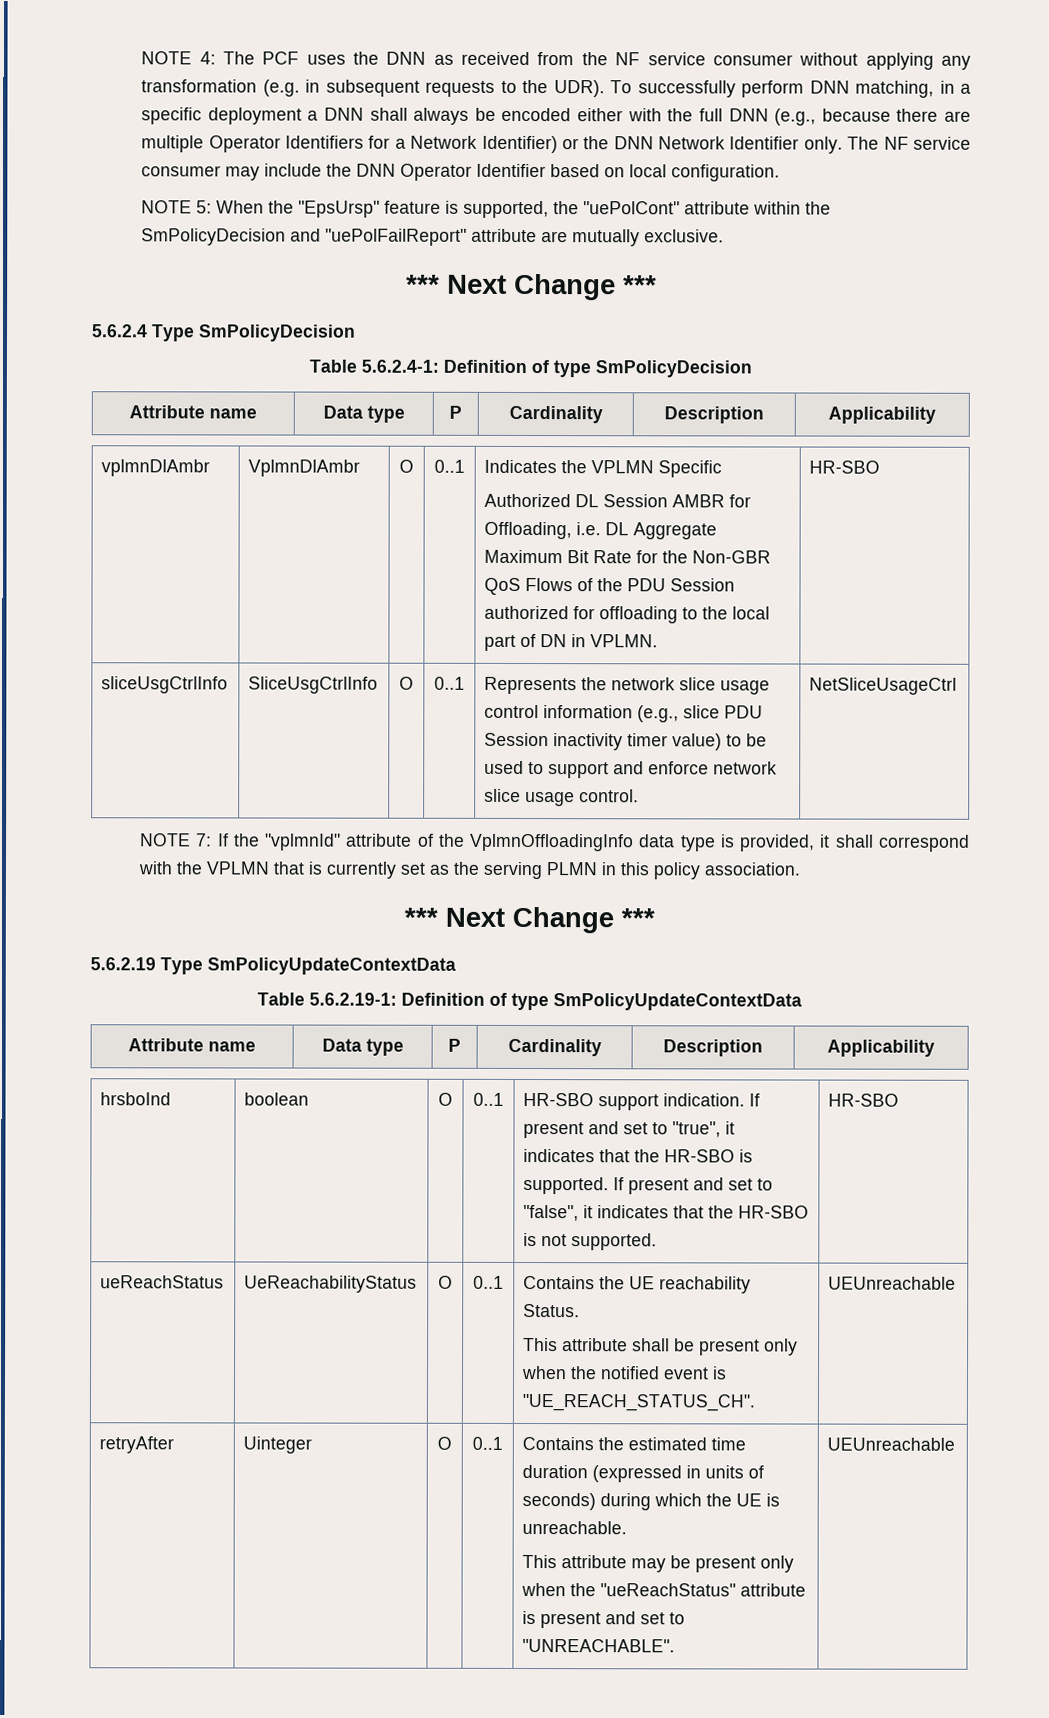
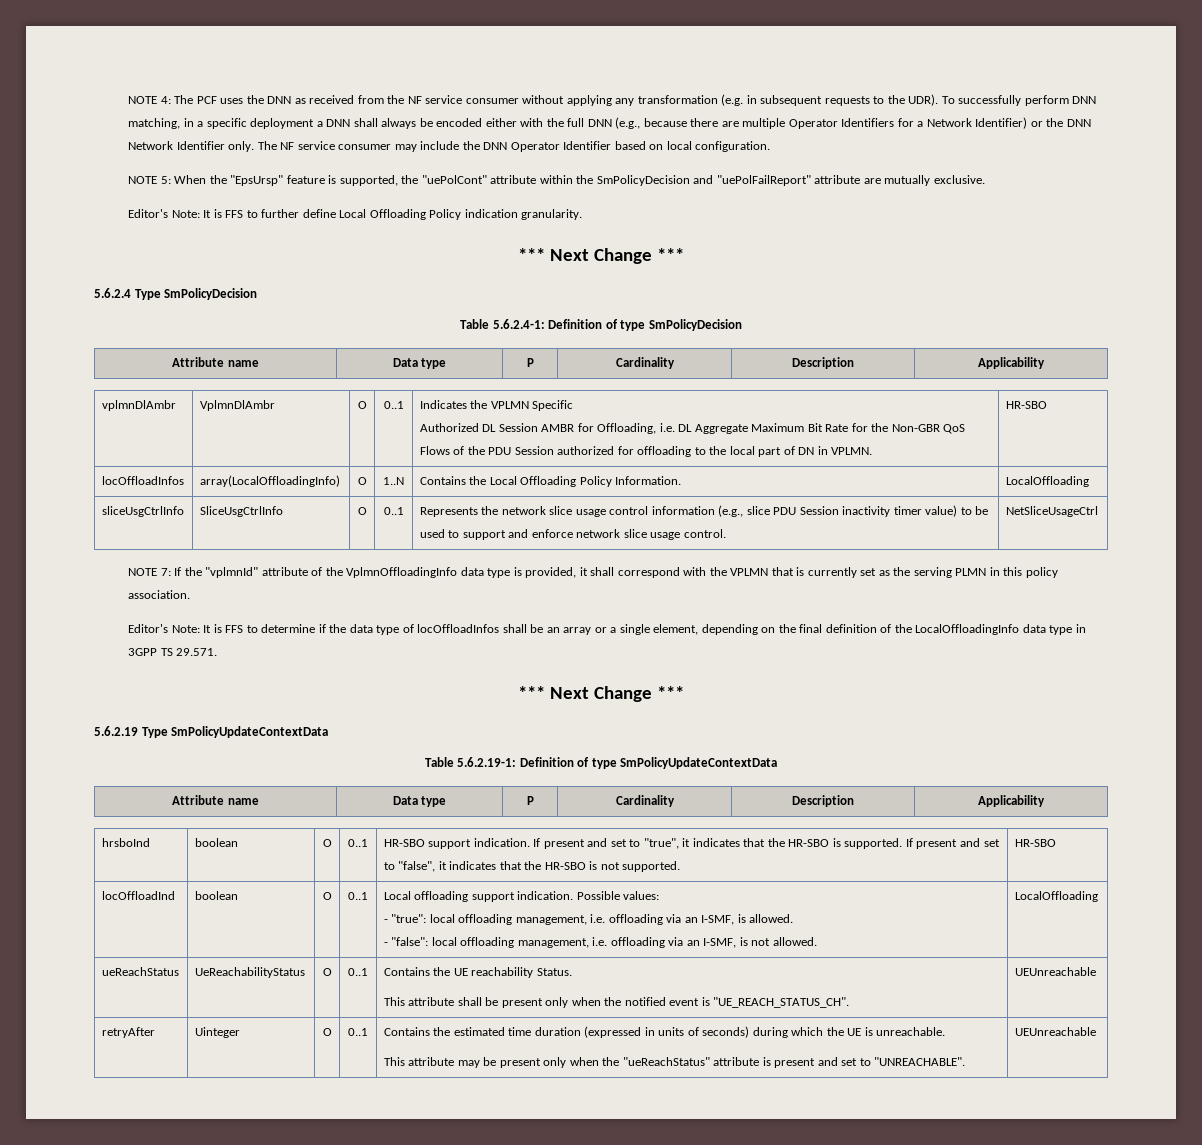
(725, 236) none -> [128,209,583,220] // Editor's Note: It is FFS to further define Local Offloading Policy indication granularity.
(881, 467) none -> [101,476,184,485] [199,475,340,487] [357,477,367,485] [383,477,404,485] [419,476,682,487] [1005,476,1089,487] // locOffloadInfos | array(LocalOffloadingInfo) | O | 1..N | Contains the Local Offloading Policy Information. | LocalOffloading
(801, 869) none -> [128,624,1086,635] [128,648,218,656] // Editor's Note: It is FFS to determine if the data type of locOffloadInfos shall be an array or a single element, depending on the final definition of the LocalOffloadingInfo data type in 3GPP TS 29.571.
(900, 1100) none -> [101,891,175,900] [194,891,238,900] [322,892,332,900] [348,892,368,900] [383,891,660,902] [383,914,794,925] [383,937,817,948] [1014,891,1098,902] // locOffloadInd | boolean | O | 0..1 | Local offloading support indication. Possible values: // - "true": local offloading management, i.e. offloading via an I-SMF, is allowed. // - "false": local offloading management, i.e. offloading via an I-SMF, is not allowed. | LocalOffloading

